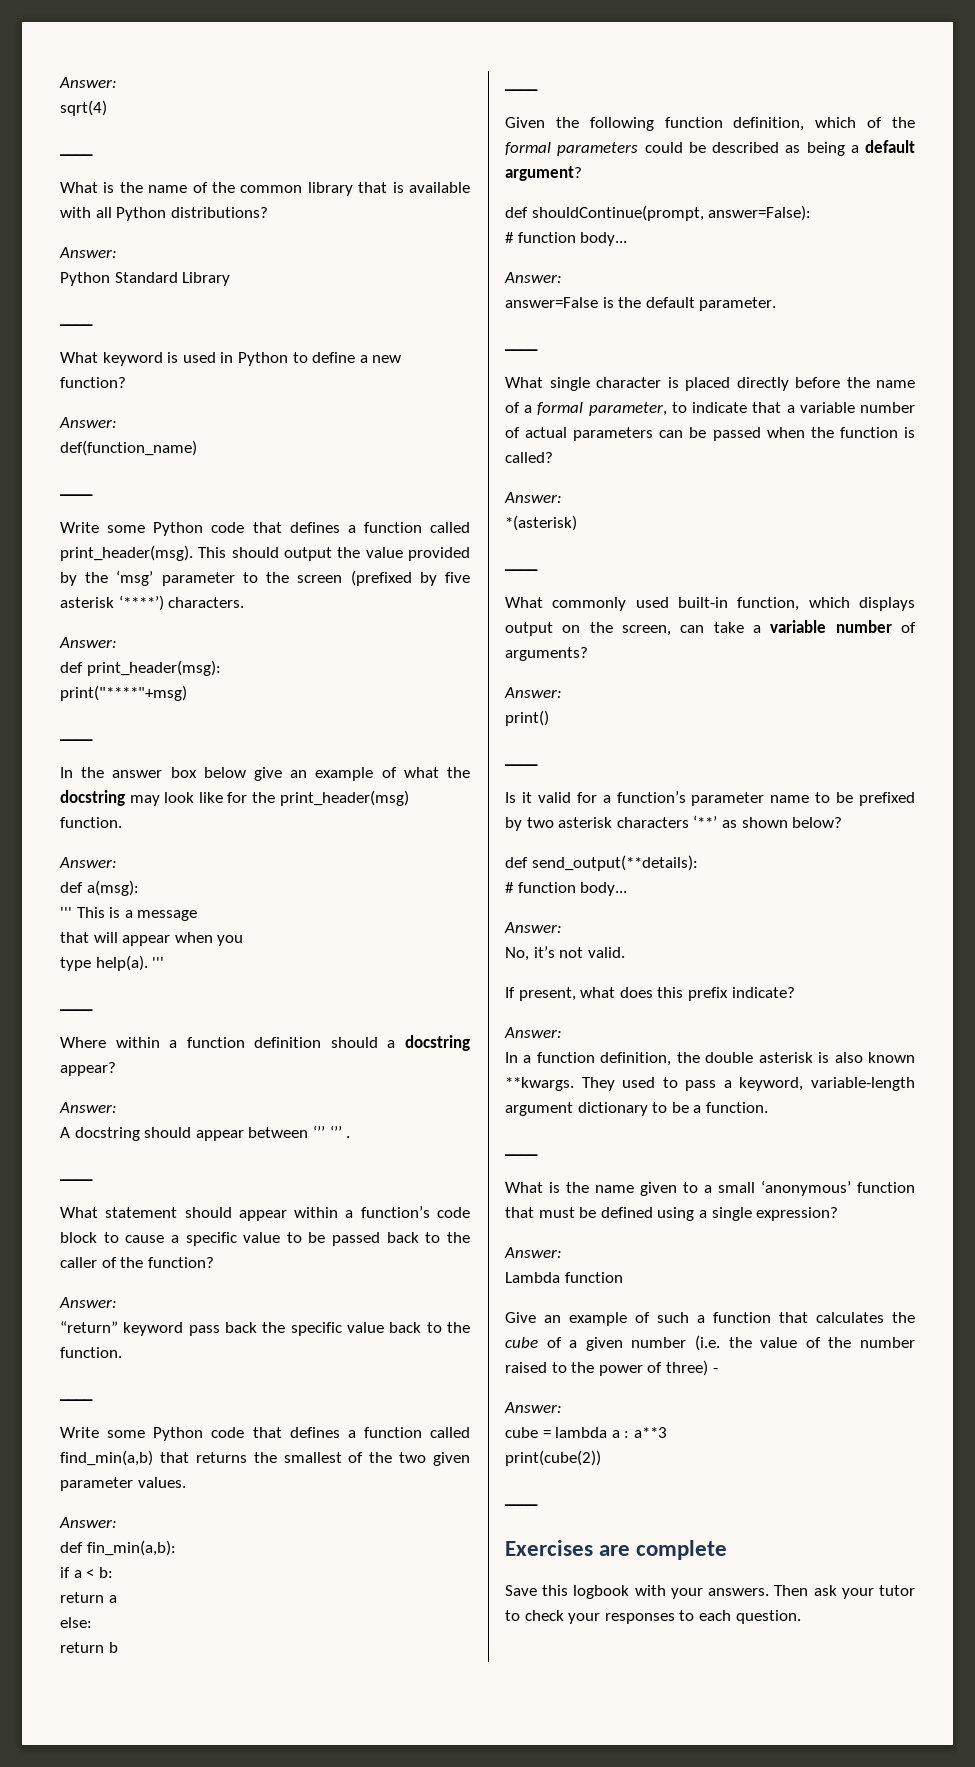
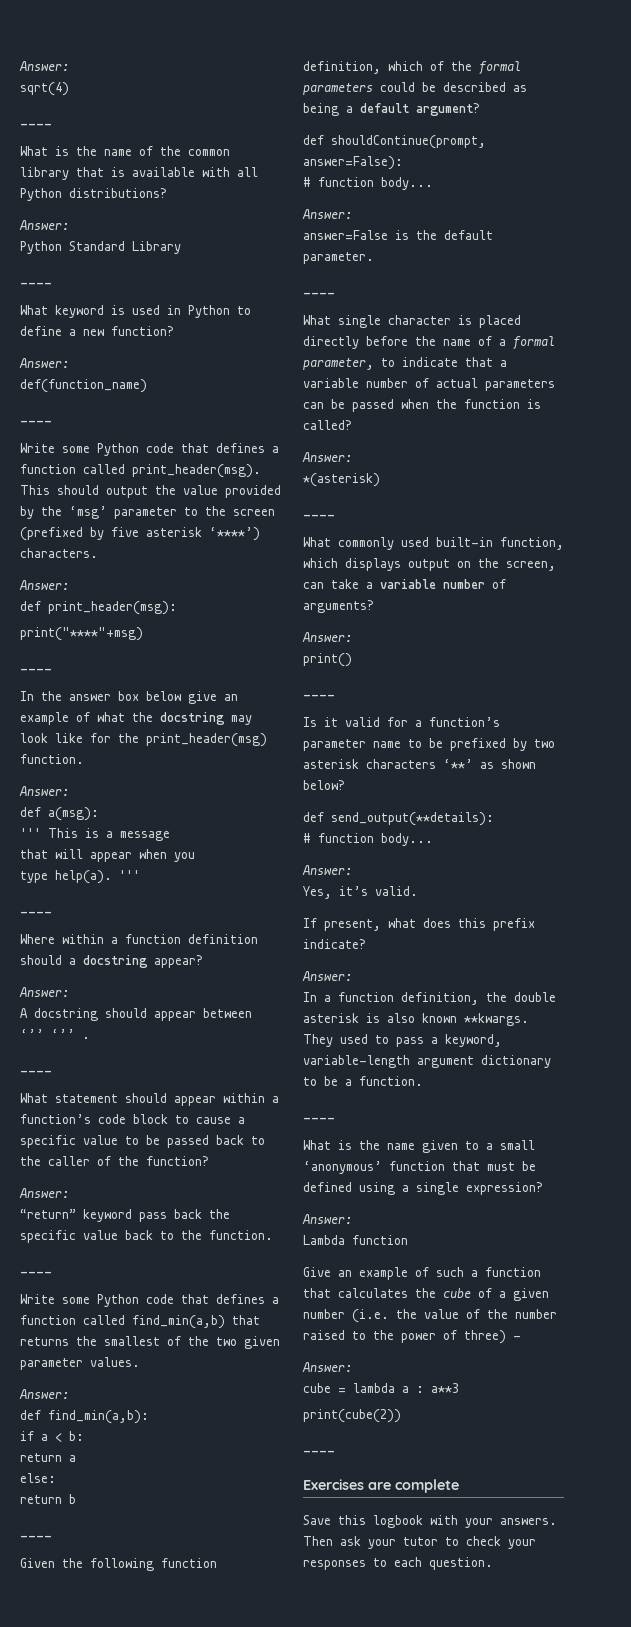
[86,1540,176,1556] fin_min(a,b): -> [48,1410,149,1424] find_min(a,b):
[505,946,584,961] No, it’s not -> [303,886,368,899] Yes, it’s

